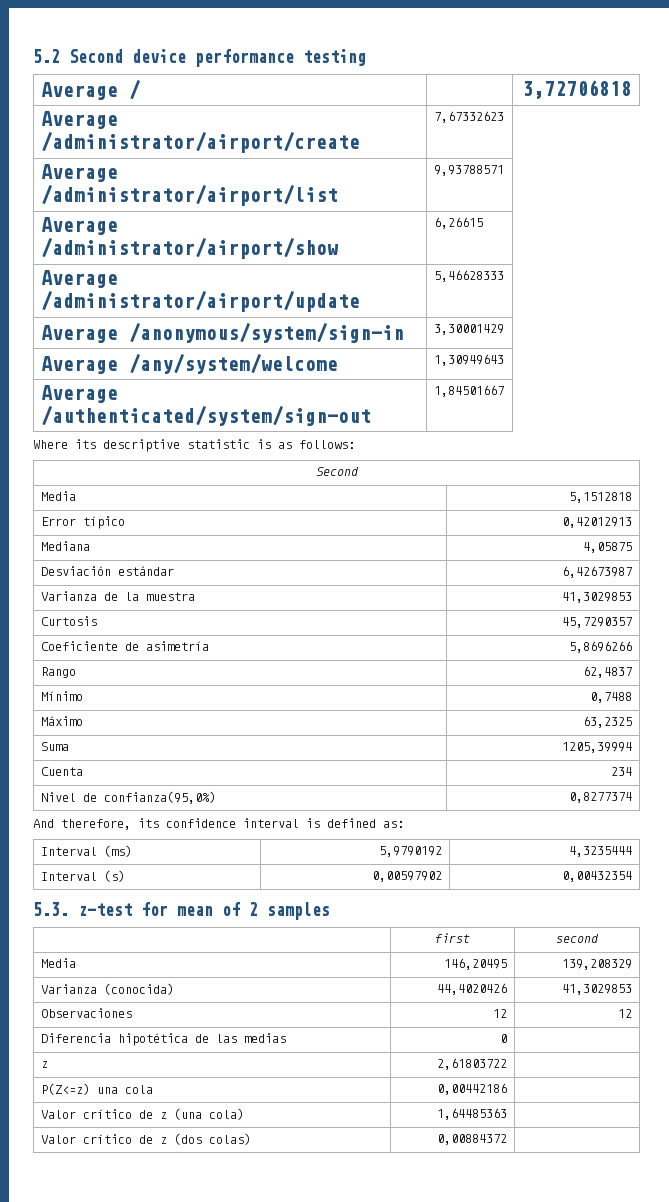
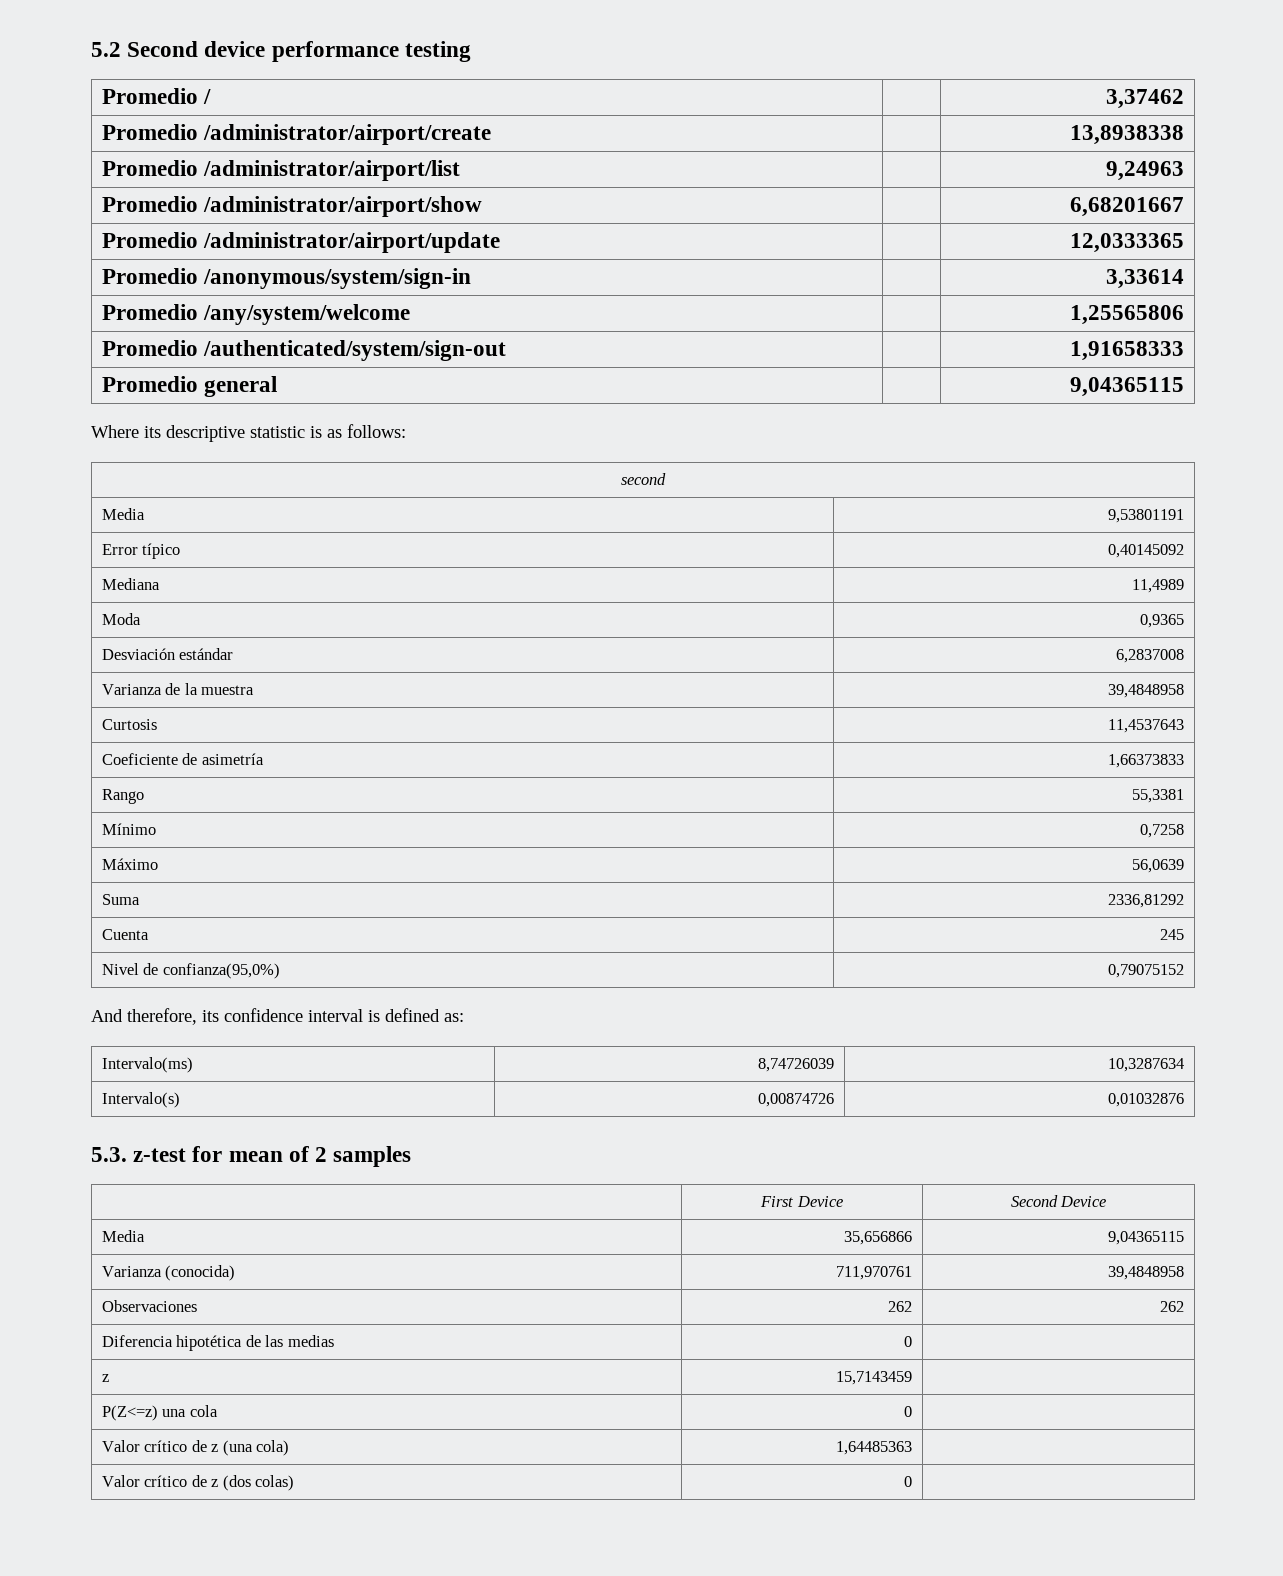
[40,82,118,100] Average -> [101,88,198,104] Promedio
[522,80,633,99] [40,111,118,129] 3,72706818 // Average -> [1106,89,1185,109] [101,124,198,140] 3,37462 // Promedio
[433,111,504,123] [40,164,118,182] 7,67332623 // Average -> [1070,125,1185,145] [101,160,198,176] | 13,8938338 // Promedio
[433,165,504,176] [40,217,118,235] 9,93788571 // Average -> [1106,161,1185,181] [101,196,198,212] | 9,24963 // Promedio
[433,217,483,229] [40,270,118,288] 6,26615 // Average -> [1070,197,1185,217] [101,232,198,248] | 6,68201667 // Promedio
[433,270,504,282] [40,325,118,343] 5,46628333 // Average -> [1070,233,1185,253] [101,268,198,284] | 12,0333365 // Promedio
[433,324,504,335] [40,356,118,374] 3,30001429 // Average -> [1106,269,1185,289] [101,304,198,320] | 3,33614 // Promedio
[433,354,504,366] [40,385,118,403] 1,30949643 // Average -> [1070,305,1185,325] [101,340,198,356] | 1,25565806 // Promedio
[433,385,504,397] 1,84501667 -> [1070,341,1185,361] [101,376,278,397] [1070,377,1185,397] | 1,91658333 // Promedio general | | 9,04365115
[315,467,359,476] [40,491,76,501] [569,492,633,503] Second // Media | 5,1512818 -> [621,473,666,485] [101,508,145,520] [1108,509,1185,523] second // Media | 9,53801191
[562,517,633,528] 0,42012913 -> [1108,544,1185,558] 0,40145092
[583,542,633,553] 4,05875 -> [1132,579,1185,593] [101,613,141,625] [1140,614,1185,628] 11,4989 // Moda | 0,9365
[562,566,633,578] 6,42673987 -> [1116,649,1185,663] 6,2837008
[562,592,633,603] 41,3029853 -> [1108,684,1185,698] 39,4848958
[562,617,633,628] 45,7290357 -> [1108,719,1185,733] 11,4537643
[569,641,633,653] 5,8696266 -> [1108,754,1185,768] 1,66373833
[583,666,633,678] 62,4837 -> [1132,789,1185,803] 55,3381
[590,692,633,703] 0,7488 -> [1140,824,1185,838] 0,7258
[583,716,633,728] 63,2325 -> [1132,859,1185,873] 56,0639
[562,742,633,753] 1205,39994 -> [1108,894,1185,908] 2336,81292
[611,767,633,776] 234 -> [1160,929,1185,940] 245
[569,792,633,803] 0,8277374 -> [1108,964,1185,978] 0,79075152
[40,845,132,857] [379,846,443,857] [569,846,633,857] [40,870,125,882] [372,871,443,882] [562,871,633,882] Interval (ms) | 5,9790192 | 4,3235444 // Interval (s) | 0,00597902 | 0,00432354 -> [101,1057,193,1073] [758,1058,835,1072] [1108,1058,1185,1072] [101,1092,180,1108] [758,1093,835,1107] [1108,1093,1185,1107] Intervalo(ms) | 8,74726039 | 10,3287634 // Intervalo(s) | 0,00874726 | 0,01032876
[435,933,470,943] [556,934,599,943] [40,958,76,968] [444,958,508,970] [562,959,633,970] first | second // Media | 146,20495 | 139,208329 -> [760,1196,843,1207] [1010,1195,1107,1207] [101,1230,145,1242] [844,1231,913,1245] [1108,1231,1185,1245] First Device | Second Device // Media | 35,656866 | 9,04365115
[437,983,508,995] [562,984,633,995] 44,4020426 | 41,3029853 -> [836,1266,913,1280] [1108,1266,1185,1280] 711,970761 | 39,4848958
[493,1009,508,1018] [618,1009,633,1018] 12 | 12 -> [888,1301,913,1312] [1160,1301,1185,1312] 262 | 262
[437,1058,508,1070] 2,61803722 -> [836,1371,913,1385] 15,7143459
[437,1083,508,1095] 0,00442186 -> [904,1406,913,1417] 0
[437,1134,508,1145] 0,00884372 -> [904,1476,913,1487] 0

